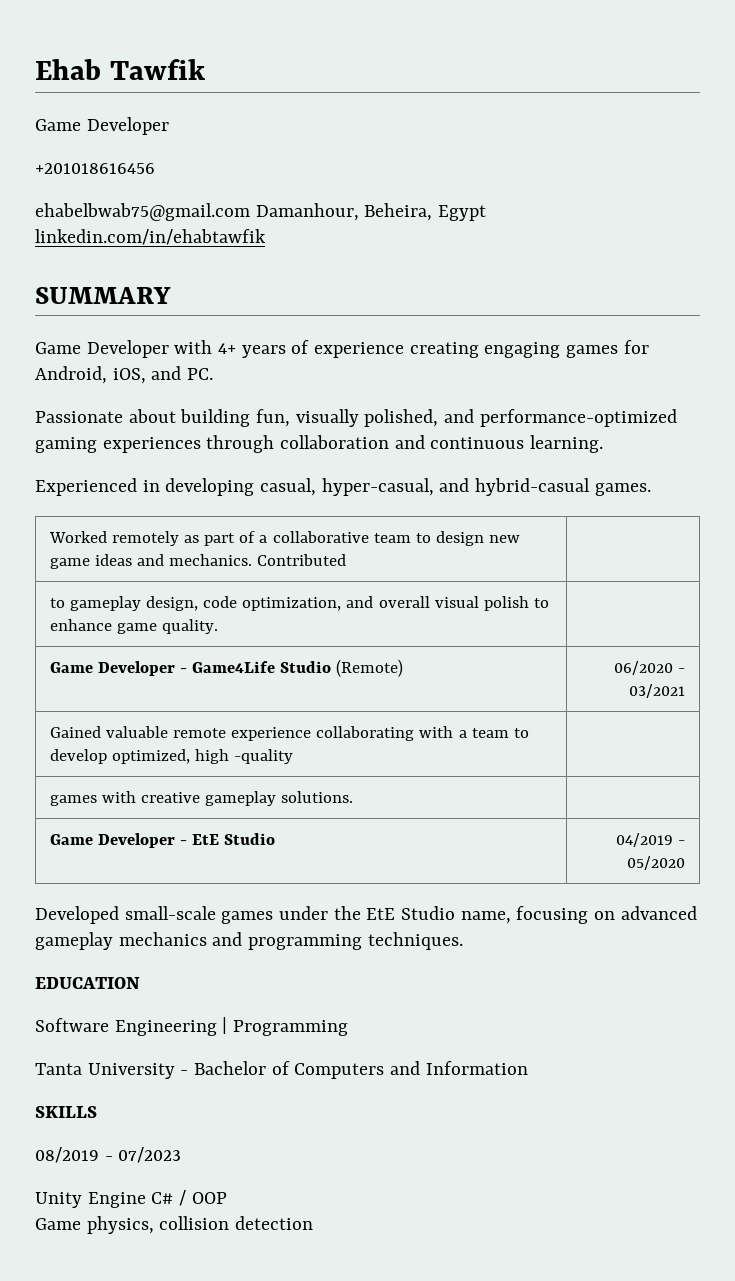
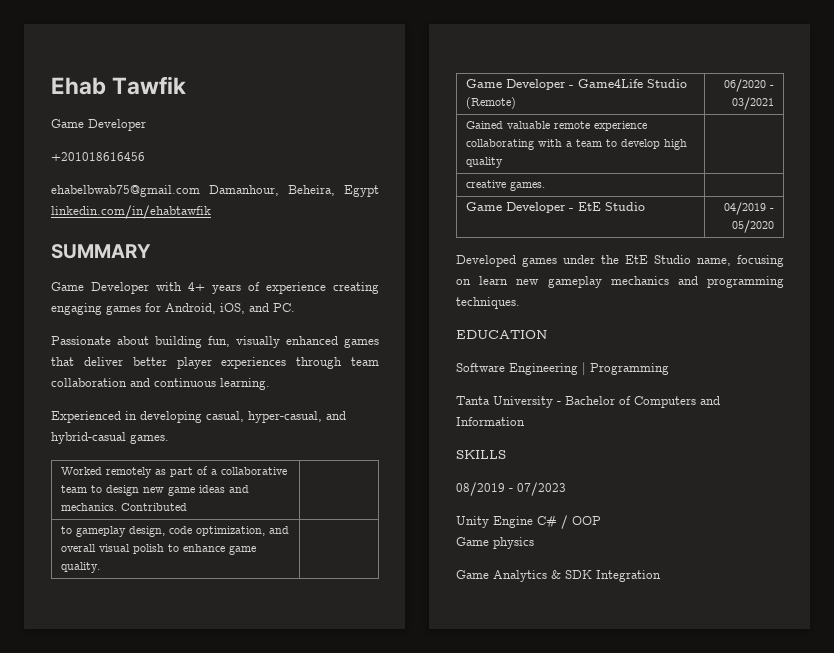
[364,409,677,427] [35,437,97,453] polished, and performance-optimized gaming -> [286,336,379,348] [51,357,212,369] enhanced games that deliver better player
(275, 444) none -> [351,357,379,366] team
[111,749,294,764] [49,791,354,806] optimized, high -quality | // games with creative gameplay solutions. -> [663,139,687,150] [465,157,503,168] [465,180,545,191] high quality | // creative games.
[124,906,216,920] small-scale -> (516, 261) none
[620,906,697,920] advanced -> [479,276,540,285] learn new
[86,1216,314,1234] physics, collision detection -> [493,537,534,549] [456,570,661,582] physics // Game Analytics & SDK Integration

